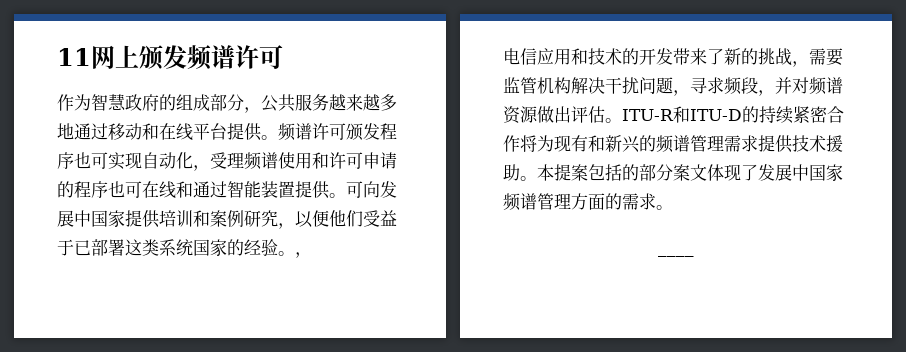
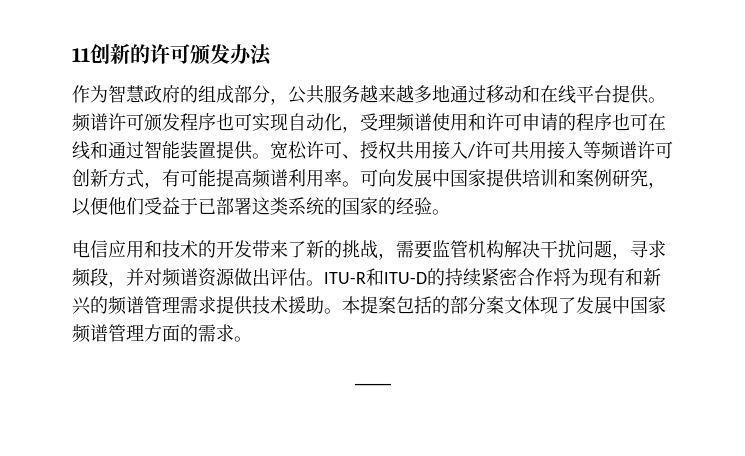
[91,45,283,70] 网上颁发频谱许可 -> [90,43,272,66] 创新的许可颁发办法
(346, 195) none -> [270,141,673,160] [72,169,360,189] 宽松许可、授权共用接入/许可共用接入等频谱许可创新方式，有可能提高频谱利用率。
(193, 247) none -> [324,197,342,215] 的
[295,252,312,258] ， -> (450, 212) none

